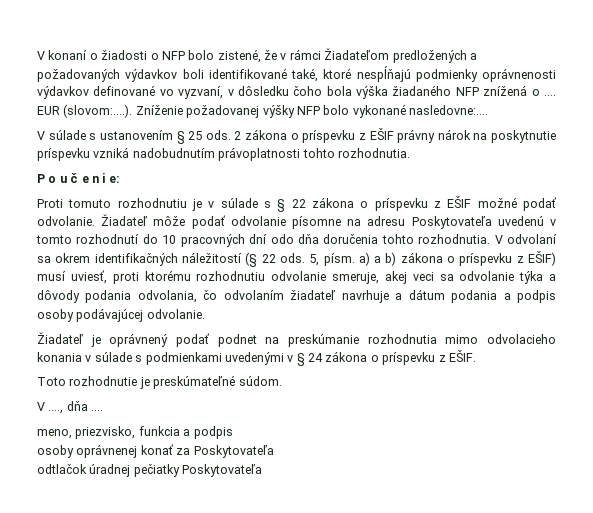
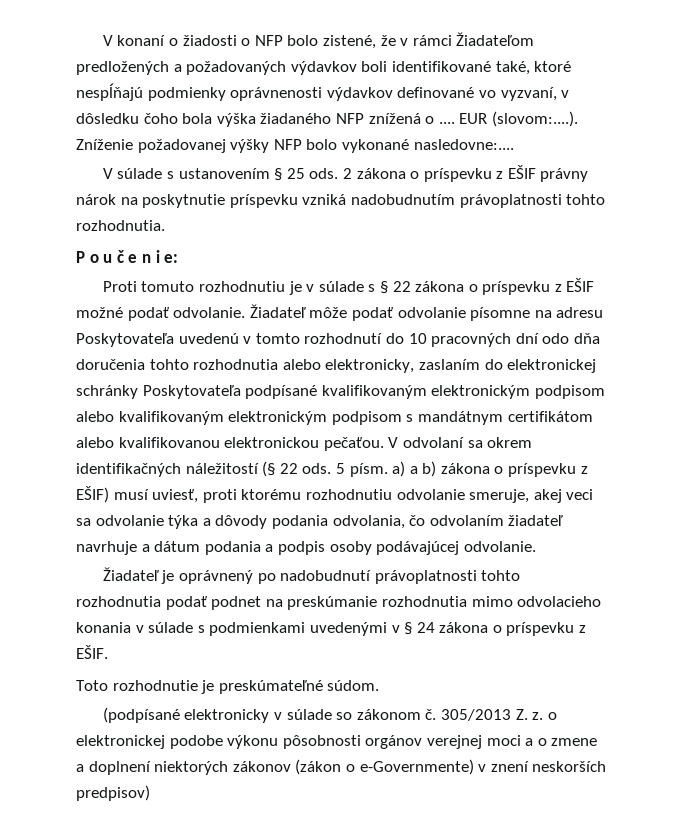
[418,234,491,244] rozhodnutia. -> [193,359,597,373] [76,385,605,399] [76,411,593,425] [76,437,384,451] rozhodnutia alebo elektronicky, zaslaním do elektronickej schránky Poskytovateľa podpísané kvalifikovaným elektronickým podpisom alebo kvalifikovaným elektronickým podpisom s mandátnym certifikátom alebo kvalifikovanou elektronickou pečaťou.
[309,254,320,266] 5, -> [335,463,345,474] 5
(169, 340) none -> [257,570,521,584] [76,596,161,607] po nadobudnutí právoplatnosti tohto rozhodnutia
[37,401,104,414] [37,426,233,439] [37,444,274,458] [37,464,263,477] V ...., dňa .... // meno, priezvisko, funkcia a podpis // osoby oprávnenej konať za Poskytovateľa // odtlačok úradnej pečiatky Poskytovateľa -> [102,707,557,723] [76,735,598,749] [76,759,607,775] [76,785,150,801] (podpísané elektronicky v súlade so zákonom č. 305/2013 Z. z. o elektronickej podobe výkonu pôsobnosti orgánov verejnej moci a o zmene a doplnení niektorých zákonov (zákon o e-Governmente) v znení neskorších predpisov)

